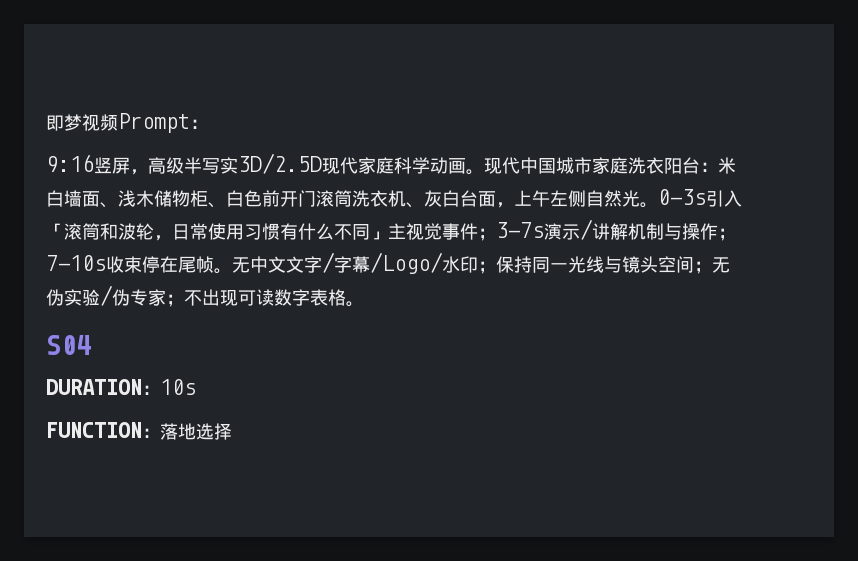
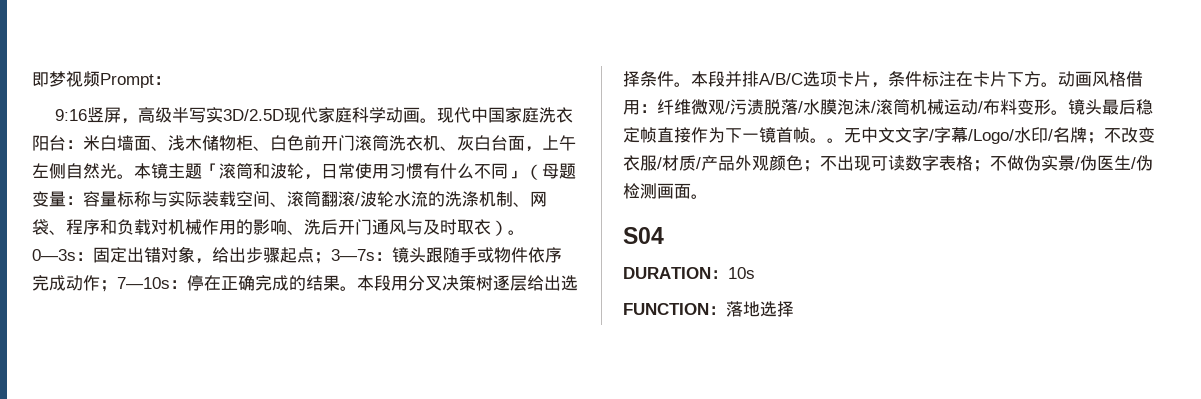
[556,157,592,174] 城市 -> (505, 115) none
[658,189,742,207] 0—3s引入 -> [134,163,202,179] 本镜主题
[388,219,736,241] [46,255,214,273] 主视觉事件；3—7s演示/讲解机制与操作；7—10s收束停在尾帧 -> [525,163,576,180] [32,191,547,207] [32,219,525,236] [32,246,562,264] [32,275,578,292] [623,71,1143,88] [623,99,1153,115] [623,127,827,143] （母题变量：容量标称与实际装载空间、滚筒翻滚/波轮水流的洗涤机制、网袋、程序和负载对机械作用的影响、洗后开门通风与及时取衣）。0—3s：固定出错对象，给出步骤起点；3—7s：镜头跟随手或物件依序完成动作；7—10s：停在正确完成的结果。本段用分叉决策树逐层给出选择条件。本段并排A/B/C选项卡片，条件标注在卡片下方。动画风格借用：纤维微观/污渍脱落/水膜泡沫/滚筒机械运动/布料变形。镜头最后稳定帧直接作为下一镜首帧。
[478,256,730,274] [46,285,166,306] ；保持同一光线与镜头空间；无伪实验/伪专家 -> [1048,127,1155,144] [623,155,803,171] /名牌；不改变衣服/材质/产品外观颜色
(346, 297) none -> [973,155,1153,172] [623,183,691,199] ；不做伪实景/伪医生/伪检测画面

